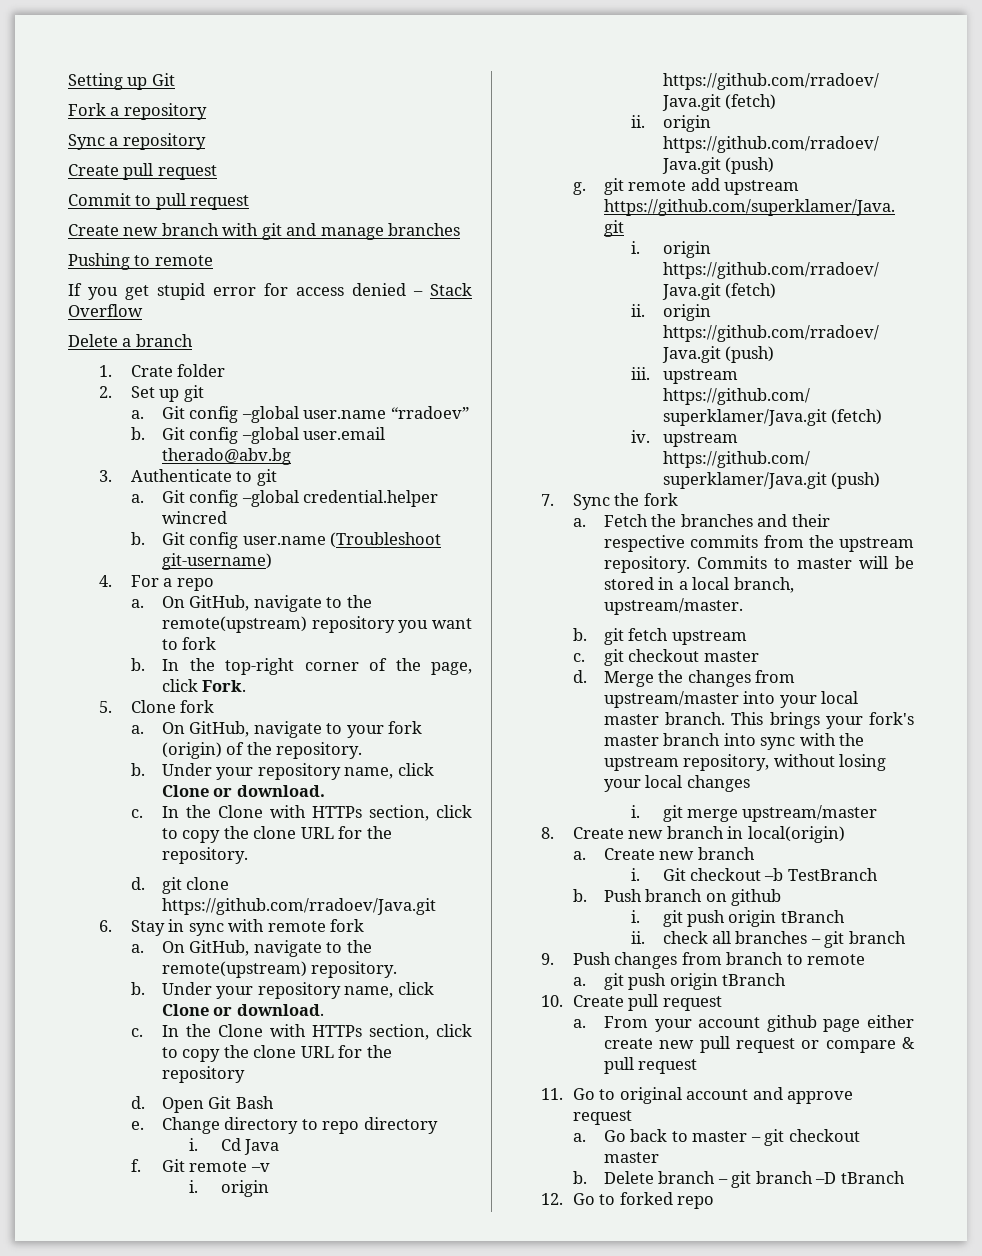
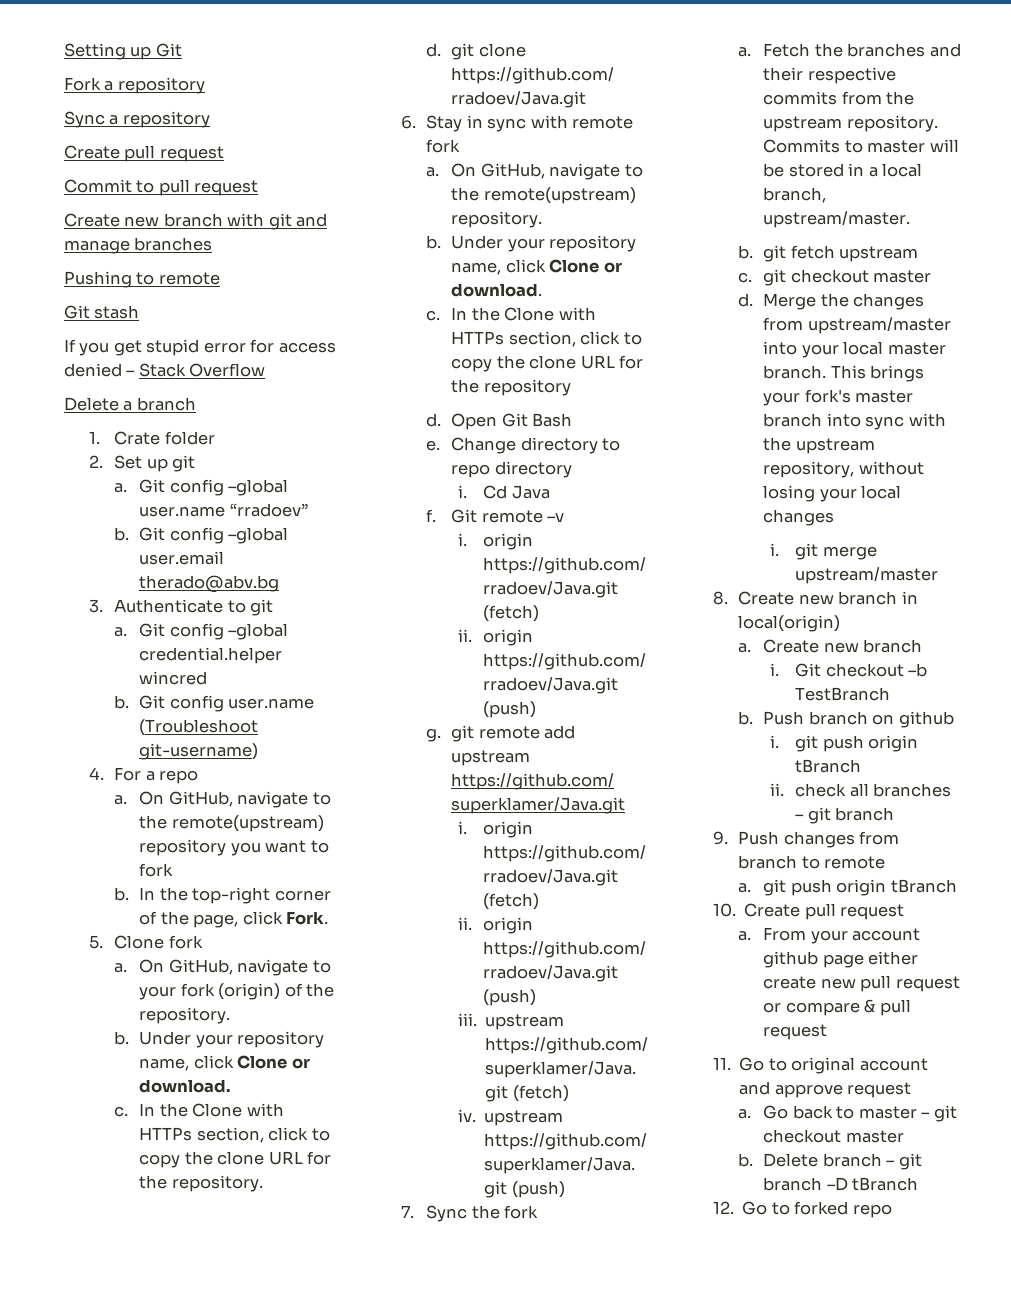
(213, 260) none -> [64,305,140,319] // Git stash

